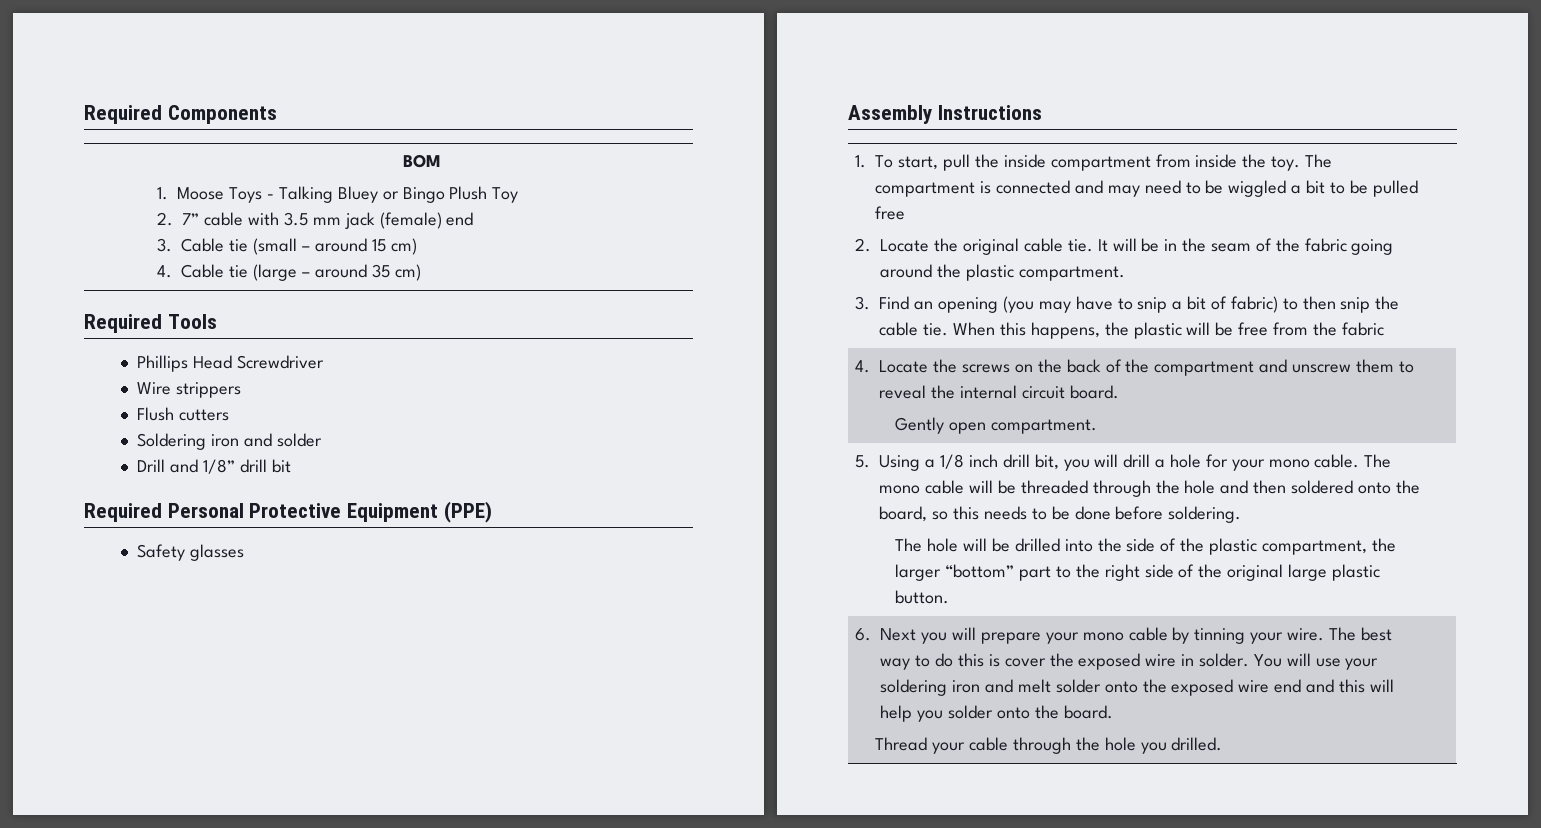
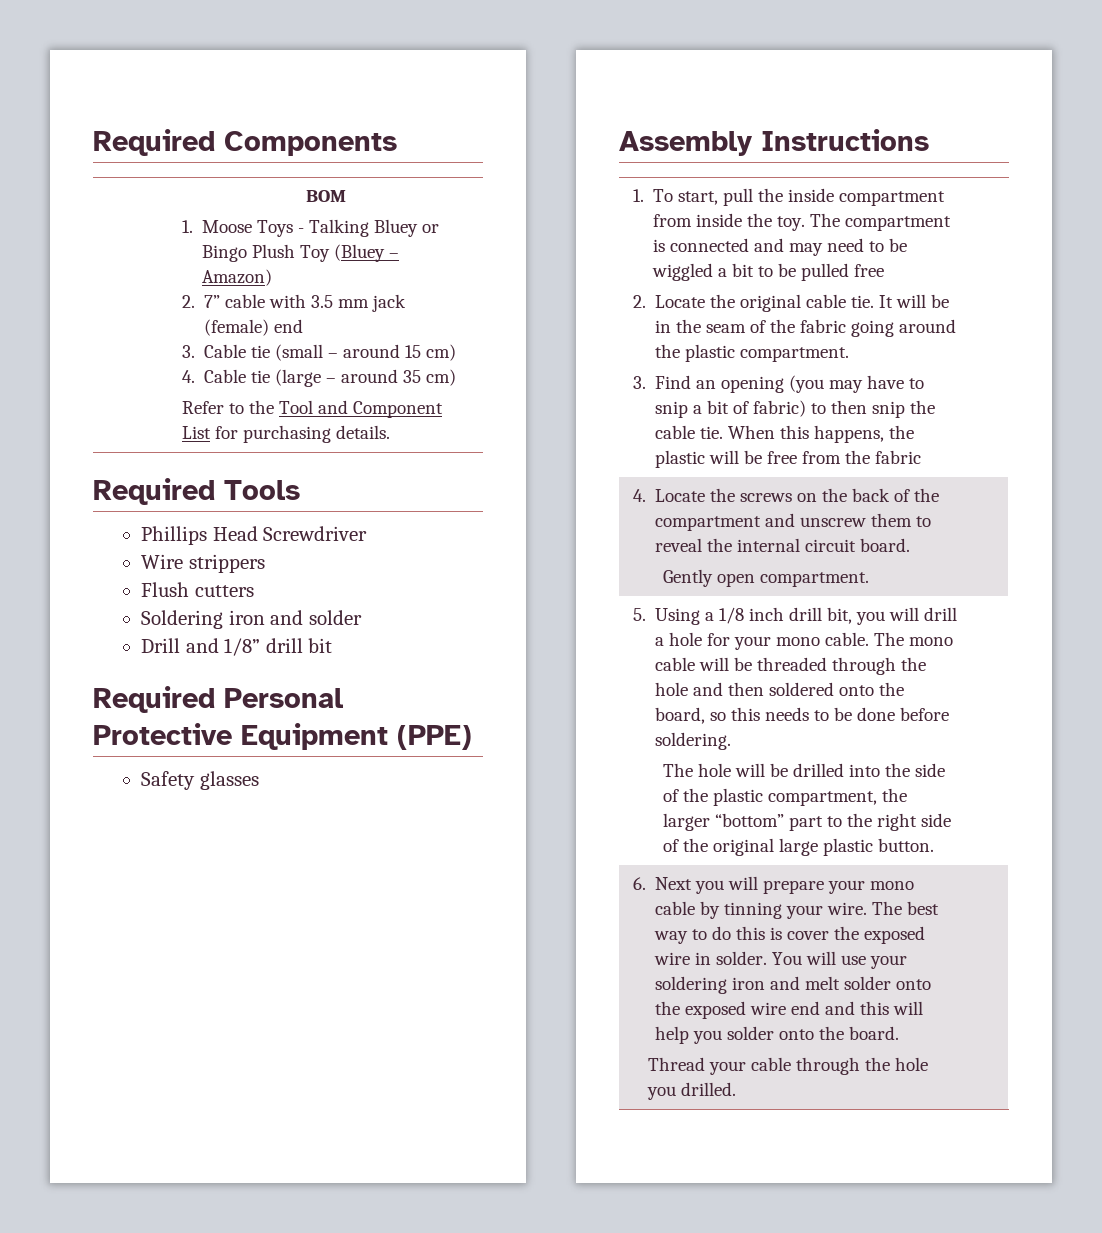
(519, 195) none -> [334,244,400,262] [202,269,273,286] (Bluey – Amazon)
(421, 272) none -> [181,400,443,418] [181,425,390,443] // Refer to the Tool and Component List for purchasing details.

